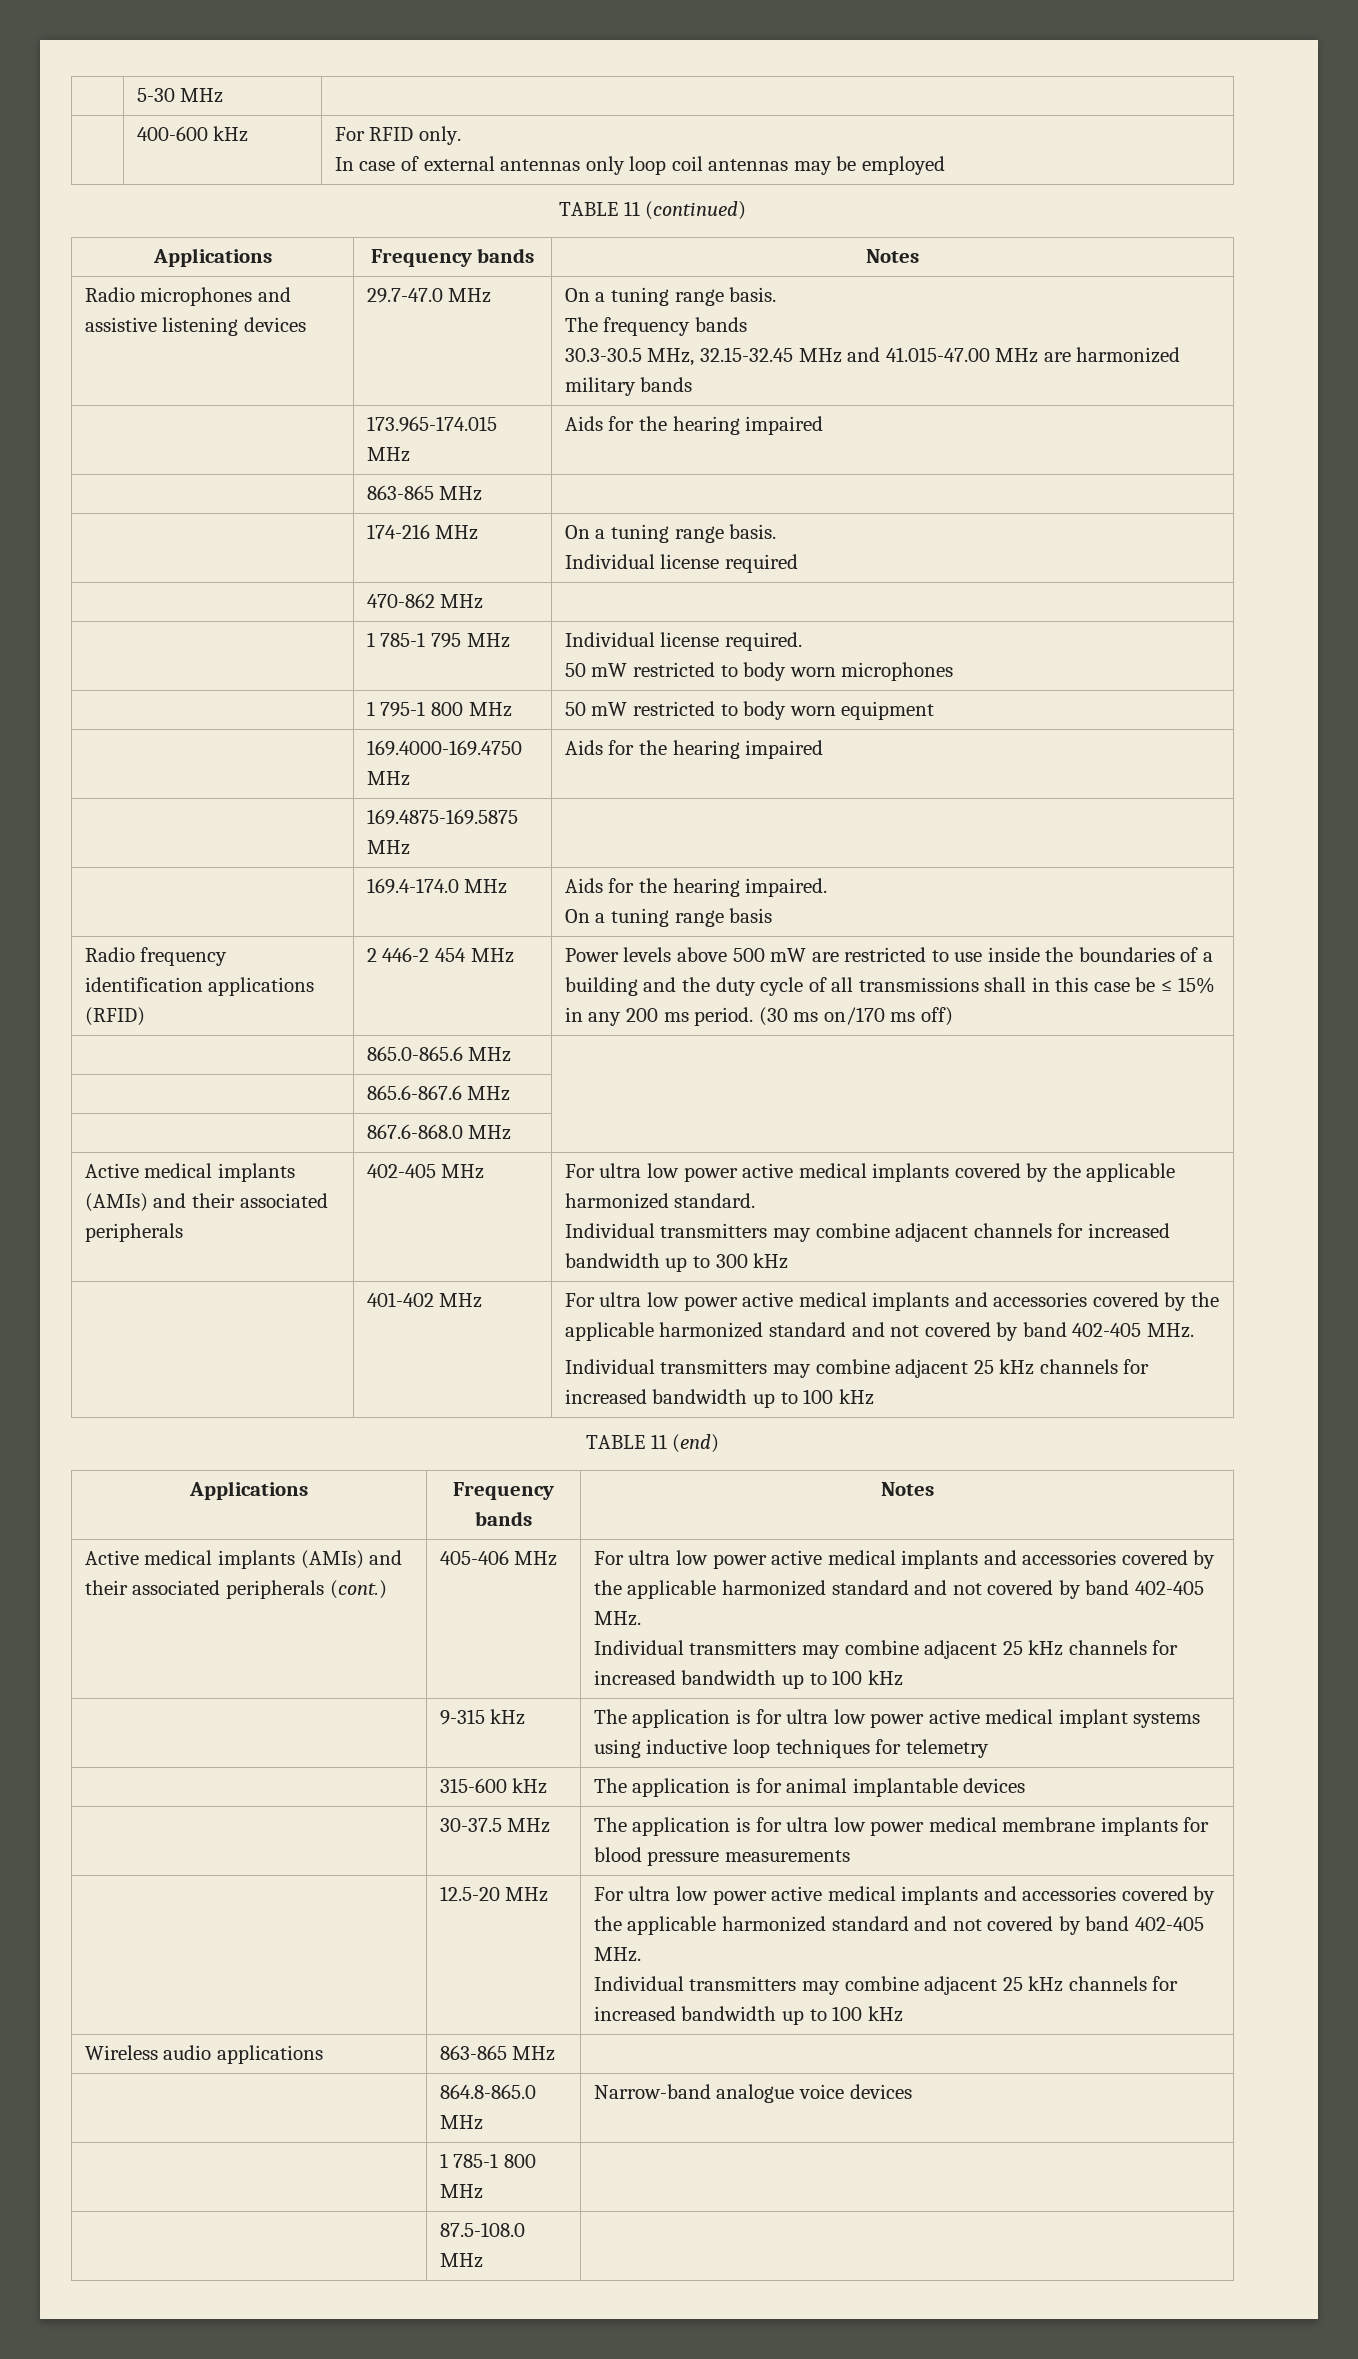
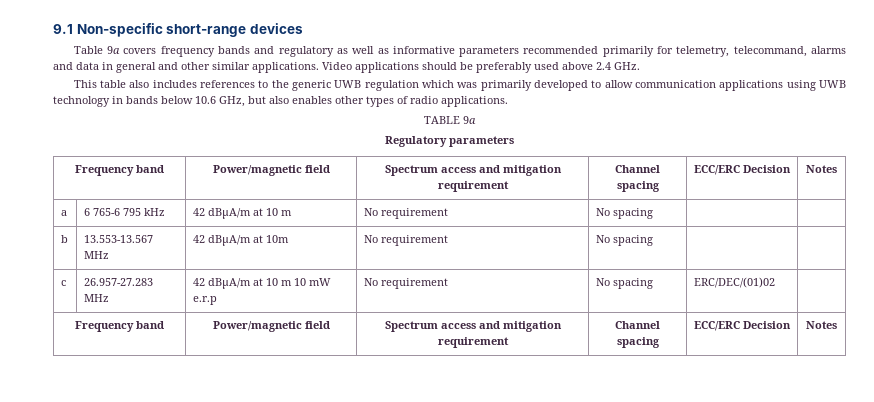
[136,88,224,103] [136,126,249,142] [334,126,462,145] [334,156,945,175] [558,201,747,220] [152,248,272,267] [370,248,535,267] [866,249,919,263] [84,287,292,306] [84,317,307,336] [366,288,492,303] [564,287,777,306] [564,317,748,336] [564,347,1181,366] [564,377,693,396] [366,416,497,432] [366,447,410,462] [564,416,824,435] [366,485,483,501] [366,524,479,540] [564,524,777,543] [564,554,799,573] [366,593,484,609] [366,632,510,648] [564,632,803,651] [564,662,954,681] [366,701,512,717] [564,701,935,720] [366,740,522,756] [366,771,410,786] [564,740,824,759] [366,809,518,825] [366,840,410,855] [366,878,508,894] [564,878,828,897] [564,908,773,927] [84,947,228,966] [84,977,315,996] [84,1007,145,1026] [366,947,514,963] [564,947,1213,962] [564,977,1216,996] [564,1007,953,1026] [366,1046,512,1062] [366,1085,511,1101] [366,1124,512,1140] [84,1163,296,1182] [84,1193,328,1212] [84,1223,183,1242] [366,1164,485,1179] [564,1163,1176,1182] [564,1193,756,1209] [564,1223,1170,1242] [564,1253,789,1272] [366,1292,483,1308] [564,1292,1219,1311] [564,1322,1194,1341] [564,1359,1150,1378] [564,1389,874,1408] [585,1434,720,1453] [189,1481,308,1500] [453,1482,554,1500] [475,1511,532,1526] [880,1482,934,1496] [84,1550,403,1569] [84,1580,387,1599] [439,1550,558,1566] [593,1550,1216,1569] [593,1580,1204,1599] [593,1611,641,1626] [593,1640,1179,1659] [593,1670,903,1689] [439,1709,526,1725] [593,1709,1201,1728] [593,1739,989,1758] [439,1778,548,1794] [593,1778,1026,1797] [439,1818,551,1833] [593,1817,1210,1836] [593,1847,851,1866] [439,1886,549,1902] [593,1886,1216,1905] [593,1916,1204,1935] [593,1947,641,1962] [593,1976,1179,1995] [593,2006,903,2025] [84,2045,324,2064] [439,2045,556,2061] [439,2084,536,2099] [439,2115,483,2130] [593,2084,912,2103] [439,2153,537,2168] [439,2184,483,2199] [439,2222,525,2237] [439,2253,483,2268] | 5-30 MHz | // | 400-600 kHz | For RFID only. // In case of external antennas only loop coil antennas may be employed // TABLE 11 (continued) // Applications | Frequency bands | Notes // Radio microphones and assistive listening devices | 29.7-47.0 MHz | On a tuning range basis. // The frequency bands // 30.3-30.5 MHz, 32.15-32.45 MHz and 41.015-47.00 MHz are harmonized military bands // | 173.965-174.015 MHz | Aids for the hearing impaired // | 863-865 MHz | // | 174-216 MHz | On a tuning range basis. // Individual license required // | 470-862 MHz | // | 1 785-1 795 MHz | Individual license required. // 50 mW restricted to body worn microphones // | 1 795-1 800 MHz | 50 mW restricted to body worn equipment // | 169.4000-169.4750 MHz | Aids for the hearing impaired // | 169.4875-169.5875 MHz | // | 169.4-174.0 MHz | Aids for the hearing impaired. // On a tuning range basis // Radio frequency identification applications (RFID) | 2 446-2 454 MHz | Power levels above 500 mW are restricted to use inside the boundaries of a building and the duty cycle of all transmissions shall in this case be ≤ 15% in any 200 ms period. (30 ms on/170 ms off) // | 865.0-865.6 MHz | // | 865.6-867.6 MHz | // | 867.6-868.0 MHz | // Active medical implants (AMIs) and their associated peripherals | 402-405 MHz | For ultra low power active medical implants covered by the applicable harmonized standard. // Individual transmitters may combine adjacent channels for increased bandwidth up to 300 kHz // | 401-402 MHz | For ultra low power active medical implants and accessories covered by the applicable harmonized standard and not covered by band 402-405 MHz. // Individual transmitters may combine adjacent 25 kHz channels for increased bandwidth up to 100 kHz // TABLE 11 (end) // Applications | Frequency bands | Notes // Active medical implants (AMIs) and their associated peripherals (cont.) | 405-406 MHz | For ultra low power active medical implants and accessories covered by the applicable harmonized standard and not covered by band 402-405 MHz. // Individual transmitters may combine adjacent 25 kHz channels for increased bandwidth up to 100 kHz // | 9-315 kHz | The application is for ultra low power active medical implant systems using inductive loop techniques for telemetry // | 315-600 kHz | The application is for animal implantable devices // | 30-37.5 MHz | The application is for ultra low power medical membrane implants for blood pressure measurements // | 12.5-20 MHz | For ultra low power active medical implants and accessories covered by the applicable harmonized standard and not covered by band 402-405 MHz. // Individual transmitters may combine adjacent 25 kHz channels for increased bandwidth up to 100 kHz // Wireless audio applications | 863-865 MHz | // | 864.8-865.0 MHz | Narrow-band analogue voice devices // | 1 785-1 800 MHz | // | 87.5-108.0 MHz | -> [53,23,303,37] [73,46,847,57] [53,62,640,73] [73,80,847,91] [53,96,508,107] [424,116,476,124] [385,136,514,147] [75,165,164,176] [212,165,330,176] [384,165,562,176] [437,181,509,192] [615,165,660,173] [616,181,660,192] [694,165,791,175] [806,165,837,173] [60,210,67,216] [83,208,165,216] [192,208,292,219] [363,208,448,219] [595,208,653,219] [60,235,68,243] [83,235,153,243] [83,251,109,259] [192,235,289,246] [363,235,448,246] [595,235,653,246] [60,280,66,286] [83,278,153,286] [83,294,109,302] [192,278,331,289] [192,296,217,305] [363,278,448,289] [595,278,653,289] [693,277,775,288] [75,321,164,332] [212,321,330,332] [384,321,562,332] [437,337,509,348] [615,321,660,329] [616,337,660,348] [694,321,791,331] [806,321,837,329] 9.1 Non-specific short-range devices // Table 9a covers frequency bands and regulatory as well as informative parameters recommended primarily for telemetry, telecommand, alarms and data in general and other similar applications. Video applications should be preferably used above 2.4 GHz. // This table also includes references to the generic UWB regulation which was primarily developed to allow communication applications using UWB technology in bands below 10.6 GHz, but also enables other types of radio applications. // TABLE 9a // Regulatory parameters // Frequency band | Power/magnetic field | Spectrum access and mitigation requirement | Channel spacing | ECC/ERC Decision | Notes // a | 6 765-6 795 kHz | 42 dBµA/m at 10 m | No requirement | No spacing | | // b | 13.553-13.567 MHz | 42 dBµA/m at 10m | No requirement | No spacing | | // c | 26.957-27.283 MHz | 42 dBµA/m at 10 m 10 mW e.r.p | No requirement | No spacing | ERC/DEC/(01)02 | // Frequency band | Power/magnetic field | Spectrum access and mitigation requirement | Channel spacing | ECC/ERC Decision | Notes

